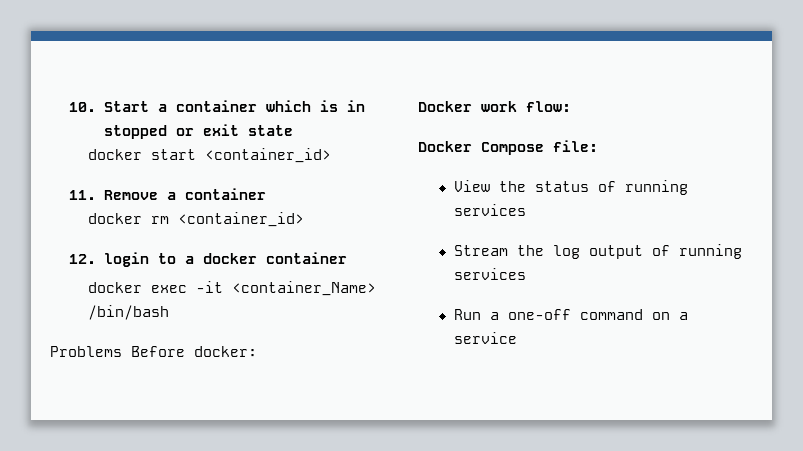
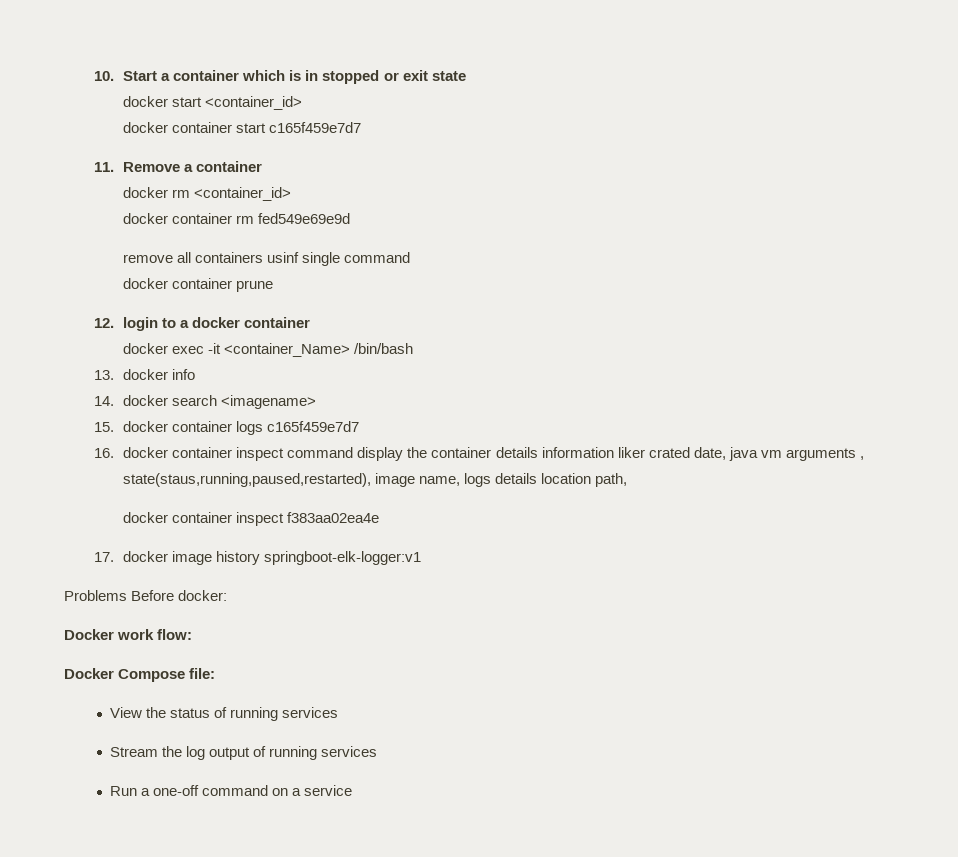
(332, 155) none -> [123,122,362,133] // docker container start c165f459e7d7
(305, 219) none -> [123,213,351,224] [123,252,411,266] [123,278,274,292] // docker container rm fed549e69e9d // remove all containers usinf single command // docker container prune
(170, 312) none -> [93,369,196,380] [93,395,317,409] [93,421,360,435] [93,447,864,461] [123,473,628,487] [123,512,380,526] [93,551,422,565] // 13. docker info // 14. docker search <imagename> // 15. docker container logs c165f459e7d7 // 16. docker container inspect command display the container details information liker crated date, java vm arguments , state(staus,running,paused,restarted), image name, logs details location path, // docker container inspect f383aa02ea4e // 17. docker image history springboot-elk-logger:v1

